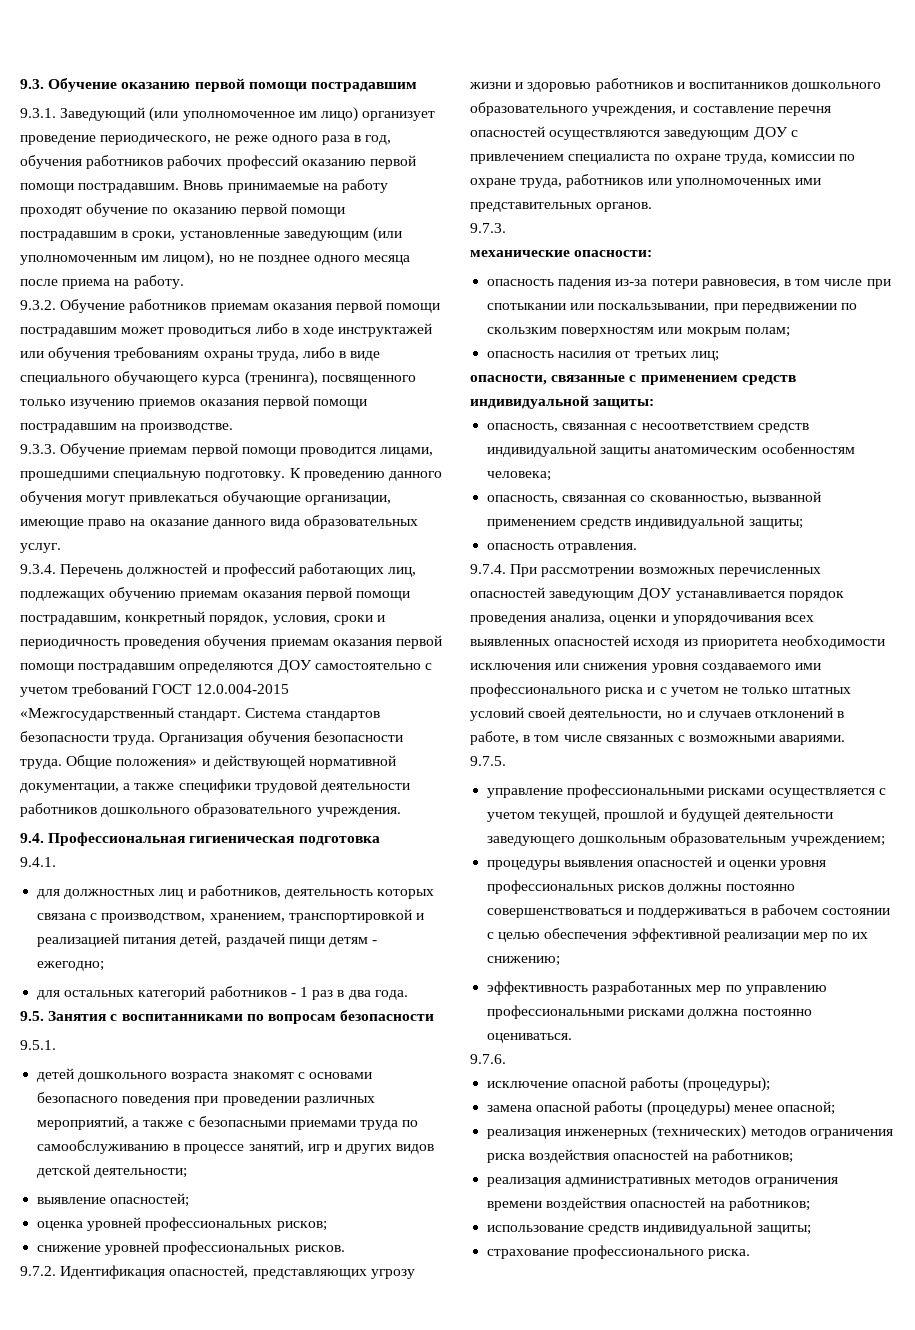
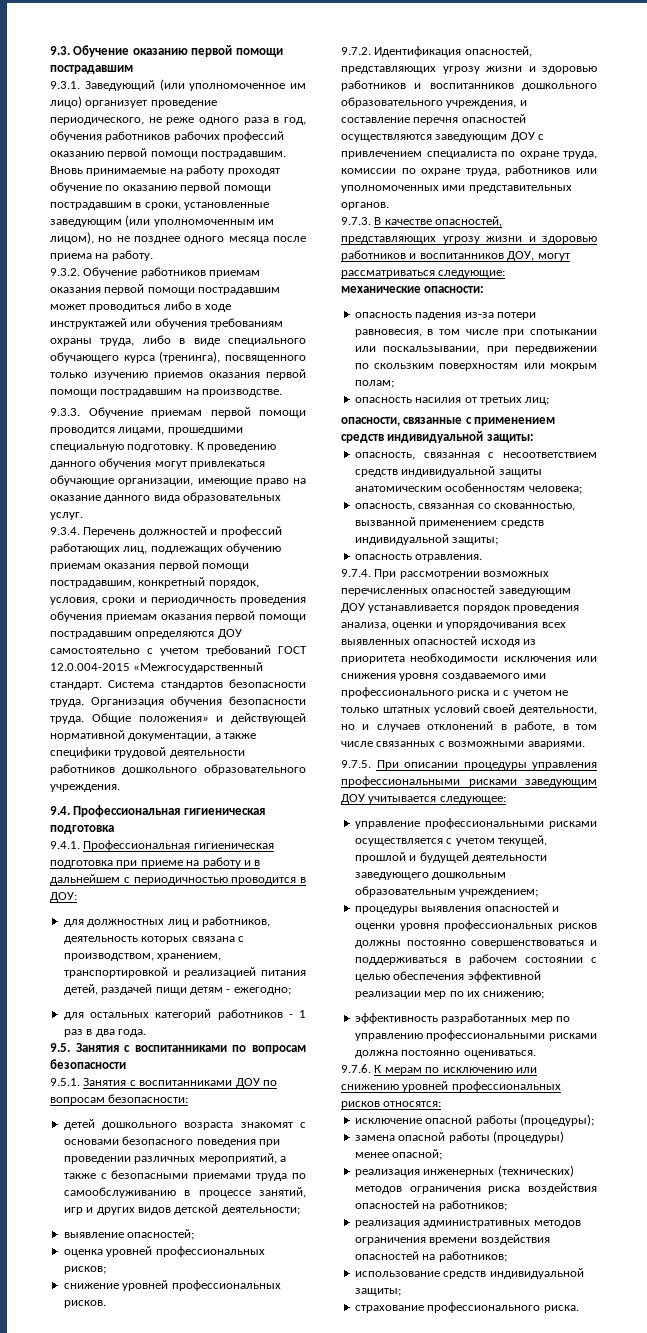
(56, 862) none -> [83,840,274,851] [50,857,261,868] [50,874,306,885] [50,892,77,902] Профессиональная гигиеническая подготовка при приеме на работу и в дальнейшем с периодичностью проводится в ДОУ:
(56, 1045) none -> [83,1078,277,1088] [50,1094,189,1105] Занятия с воспитанниками ДОУ по вопросам безопасности:
(506, 228) none -> [374,216,503,227] [341,236,597,244] [341,250,570,261] [341,270,506,278] В качестве опасностей, представляющих угрозу жизни и здоровью работников и воспитанников ДОУ, могут рассматриваться следующие:
(506, 761) none -> [376,760,597,770] [341,776,597,787] [341,794,506,804] При описании процедуры управления профессиональными рисками заведующим ДОУ учитывается следующее:
(506, 1059) none -> [374,1065,537,1075] [341,1081,561,1092] [341,1101,442,1109] К мерам по исключению или снижению уровней профессиональных рисков относятся:

